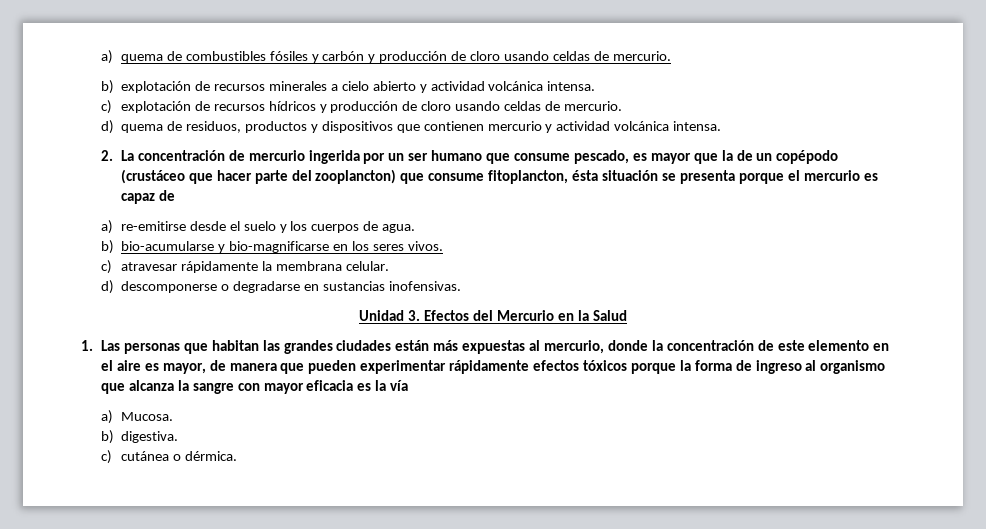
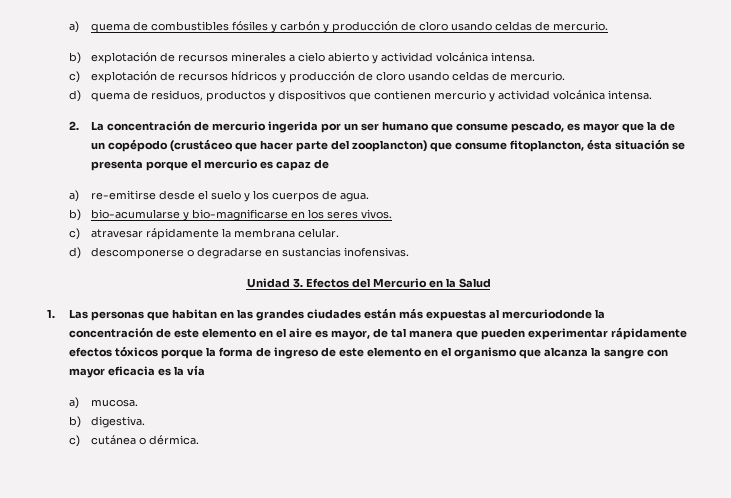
(259, 345) none -> [219,311,234,319] en
[543,340,648,354] mercurio, donde -> [501,309,592,319] mercuriodonde
(226, 365) none -> [390,328,406,338] tal
[805,360,817,371] al -> [320,347,451,357] de este elemento en el
[120,412,173,421] Mucosa. -> [90,399,138,407] mucosa.

